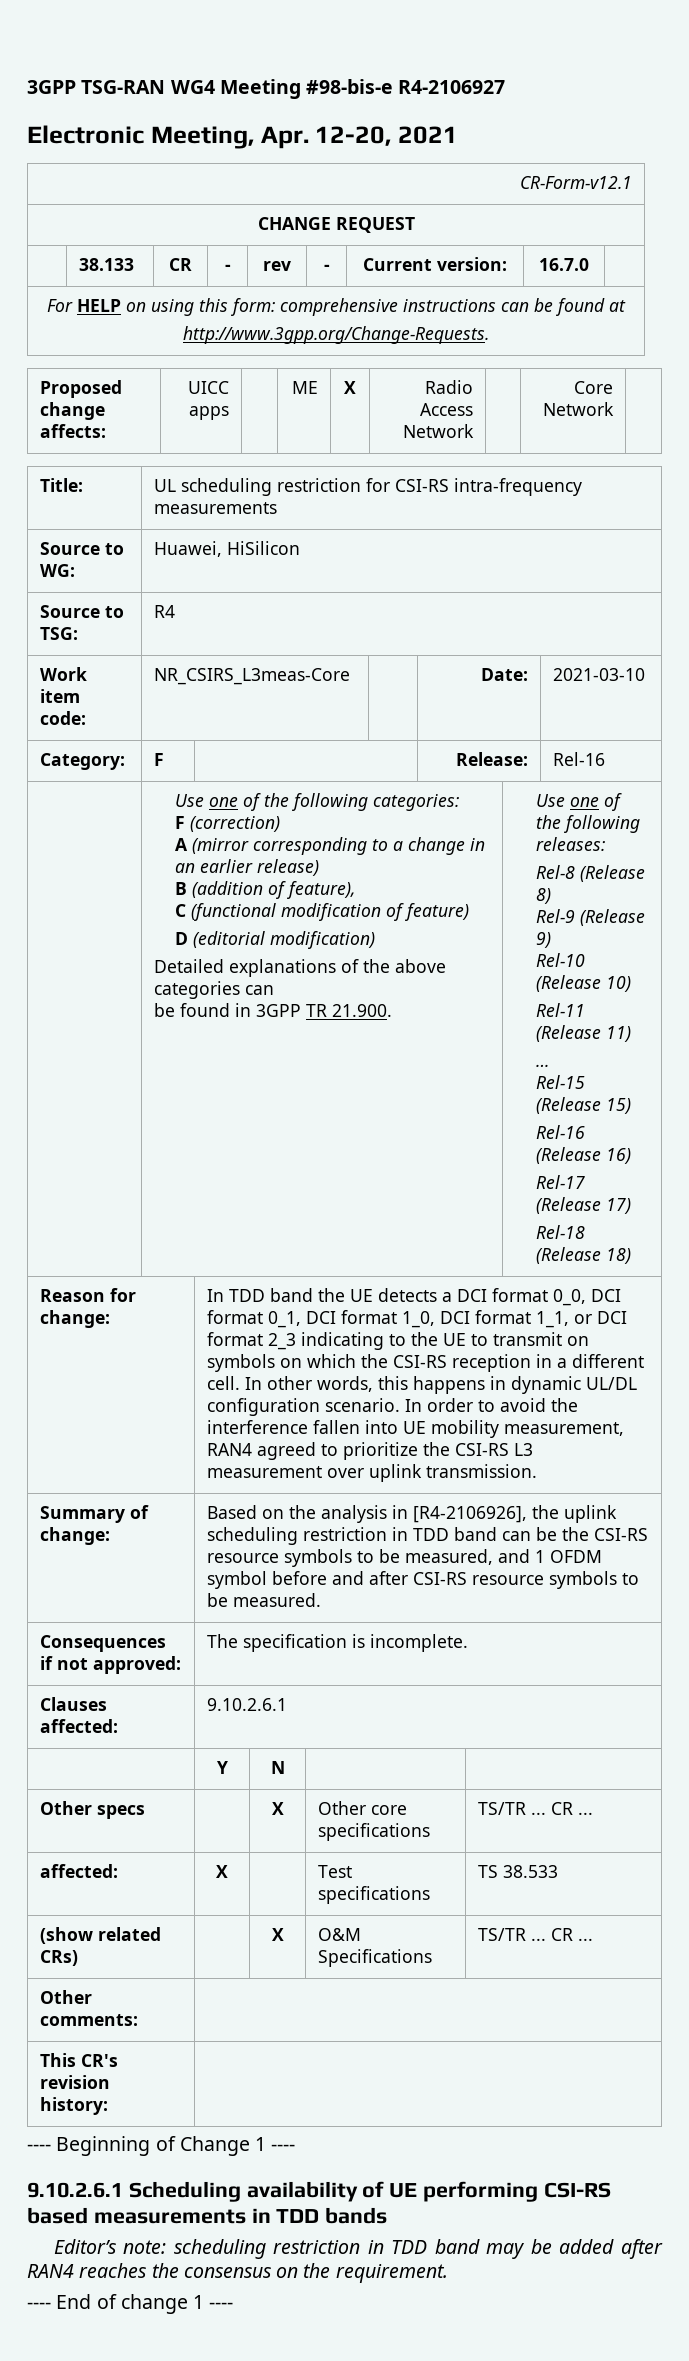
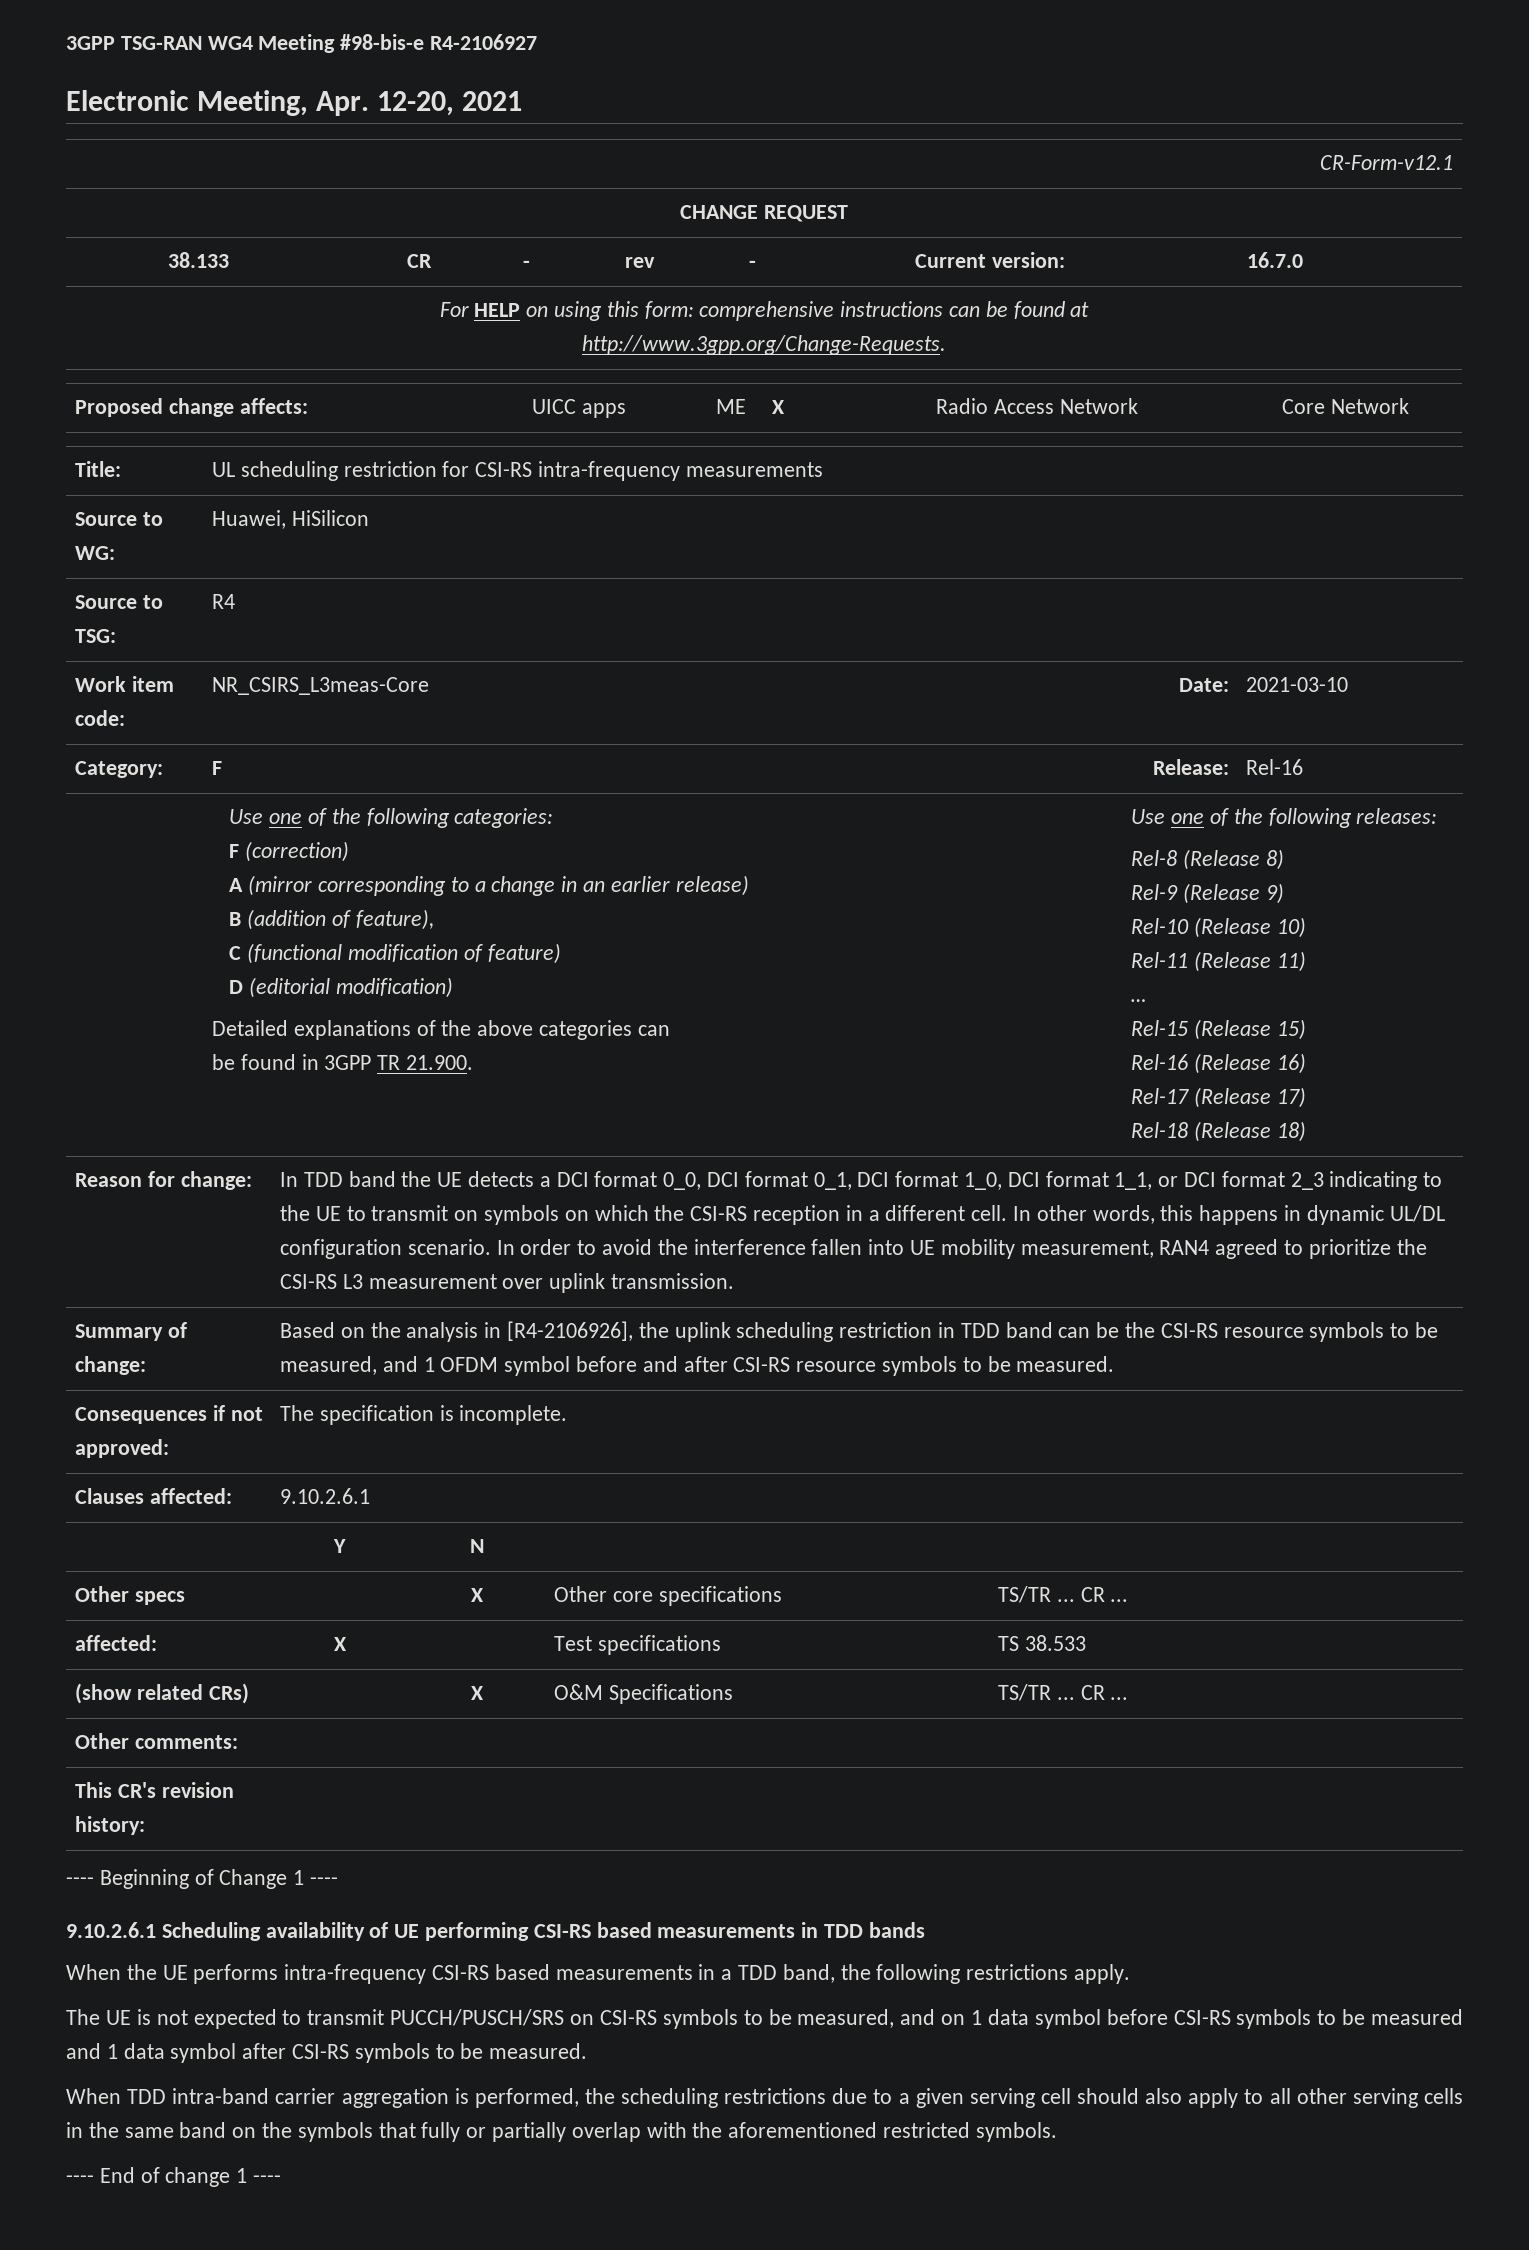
[53,2239,663,2259] [27,2263,448,2283] Editor’s note: scheduling restriction in TDD band may be added after RAN4 reaches the consensus on the requirement. -> [66,1964,1131,1984] [66,2009,1463,2029] [66,2043,588,2063] [66,2088,1464,2108] [66,2122,1057,2142] When the UE performs intra-frequency CSI-RS based measurements in a TDD band, the following restrictions apply. // The UE is not expected to transmit PUCCH/PUSCH/SRS on CSI-RS symbols to be measured, and on 1 data symbol before CSI-RS symbols to be measured and 1 data symbol after CSI-RS symbols to be measured. // When TDD intra-band carrier aggregation is performed, the scheduling restrictions due to a given serving cell should also apply to all other serving cells in the same band on the symbols that fully or partially overlap with the aforementioned restricted symbols.

